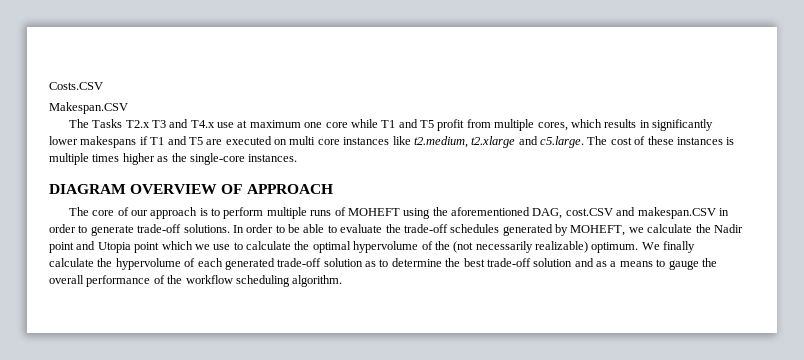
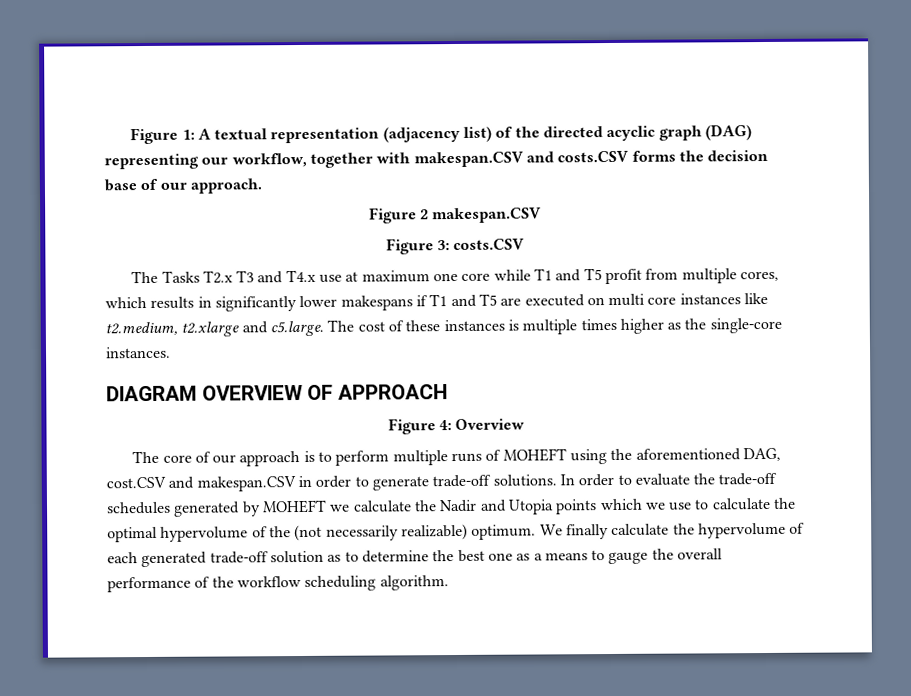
[49,82,103,90] [49,102,128,114] Costs.CSV // Makespan.CSV -> [130,124,753,145] [104,149,769,170] [104,178,262,194] [368,207,543,224] [385,238,526,255] Figure 1: A textual representation (adjacency list) of the directed acyclic graph (DAG) representing our workflow, together with makespan.CSV and costs.CSV forms the decision base of our approach. // Figure 2 makespan.CSV // Figure 3: costs.CSV
(333, 189) none -> [387,418,526,435] // Figure 4: Overview
[288,224,337,233] be able to -> (632, 479) none
[570,225,626,236] MOHEFT, -> [261,499,327,514] MOHEFT
[49,242,74,253] point -> (478, 506) none
[134,242,160,253] point -> [555,499,598,515] points
[486,258,594,267] trade-off solution and -> [487,552,513,561] one

